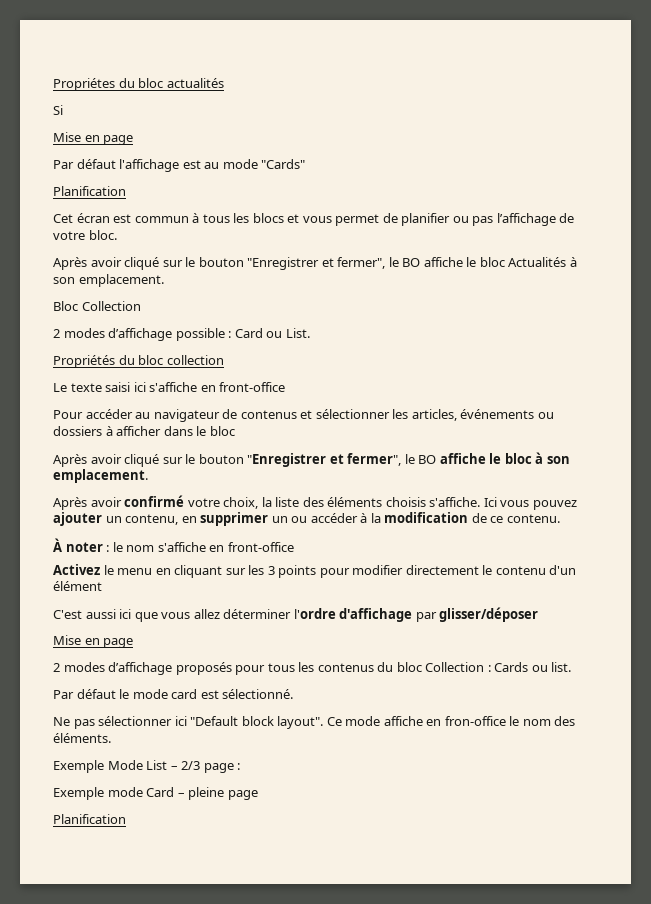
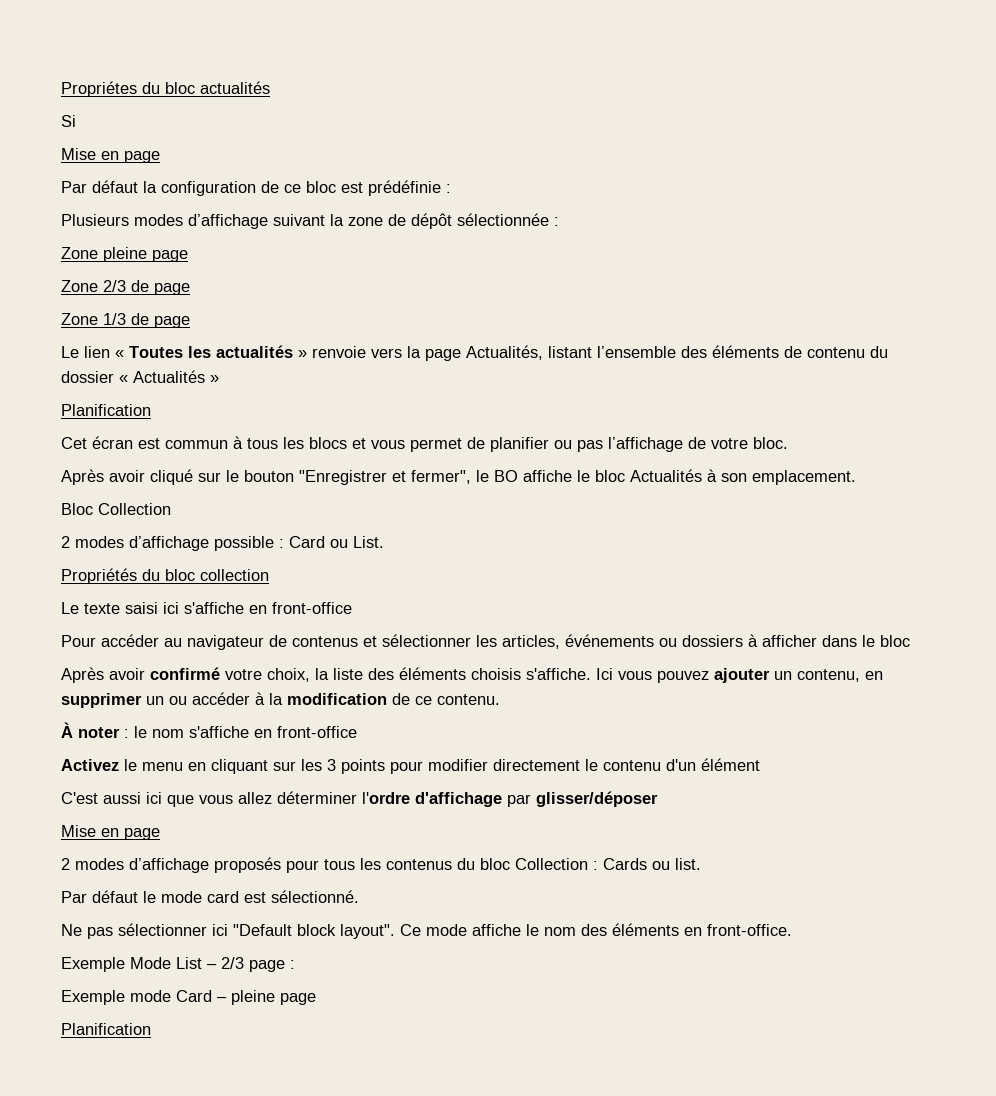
[119,159,306,172] l'affichage est au mode "Cards" -> [143,180,451,196] [61,213,559,229] [61,247,188,262] [61,280,190,295] [61,313,190,328] [61,345,888,361] [61,370,219,383] la configuration de ce bloc est prédéfinie : // Plusieurs modes d’affichage suivant la zone de dépôt sélectionnée : // Zone pleine page // Zone 2/3 de page // Zone 1/3 de page // Le lien « Toutes les actualités » renvoie vers la page Actualités, listant l’ensemble des éléments de contenu du dossier « Actualités »
[53,452,570,467] [53,469,148,483] // Après avoir cliqué sur le bouton "Enregistrer et fermer", le BO affiche le bloc à son emplacement. -> (910, 641) none
[426,716,506,726] en fron-office -> (521, 930) none
[53,733,111,743] éléments. -> [612,923,792,936] éléments en front-office.

